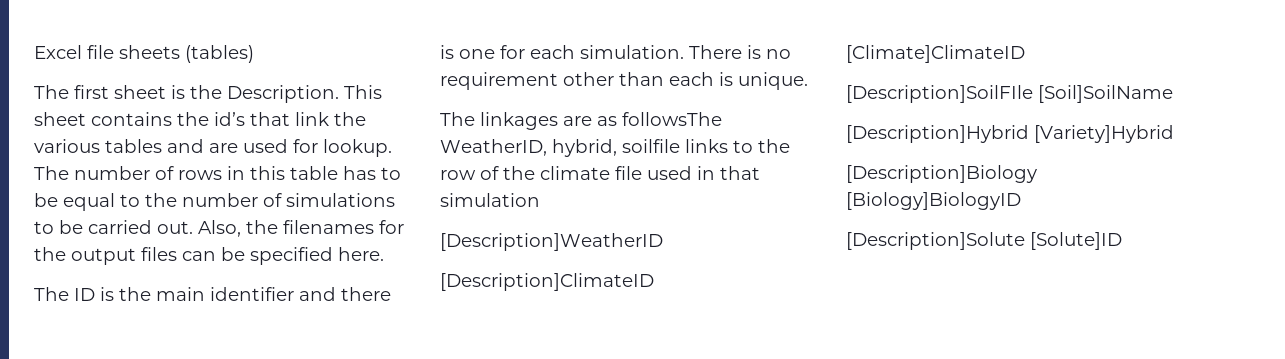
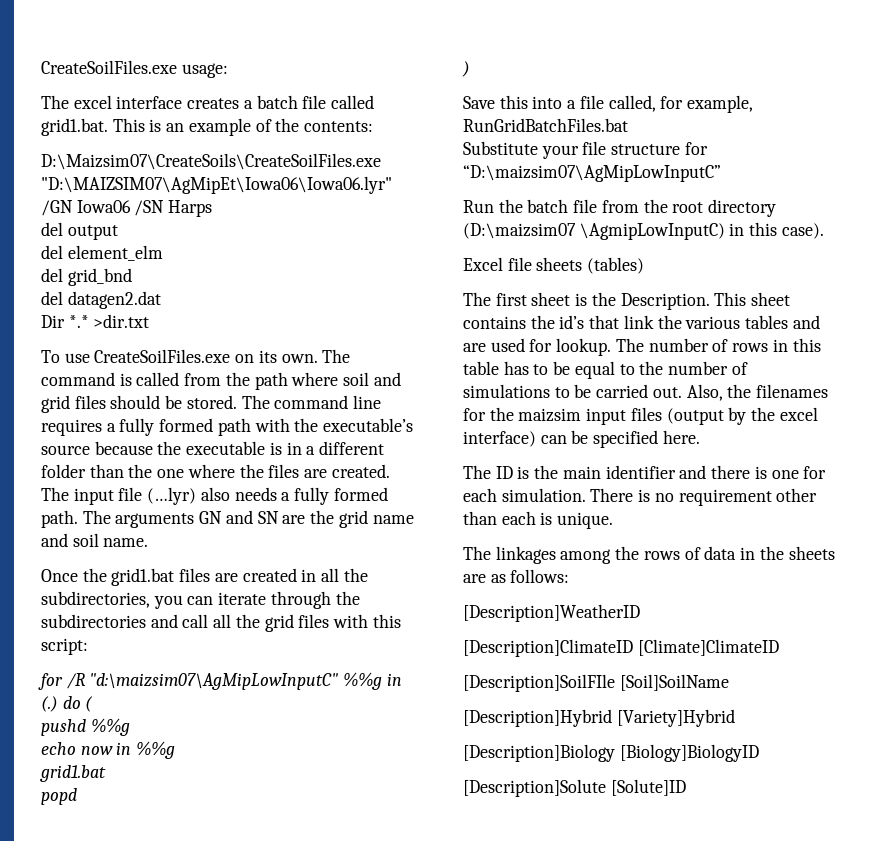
(34, 52) none -> [41,60,228,78] [41,95,375,109] [41,118,374,136] [41,153,381,170] [41,176,392,194] [41,200,213,217] [41,222,118,240] [41,245,163,261] [41,268,132,286] [41,291,161,309] [41,314,150,328] [41,349,351,363] [41,372,401,390] [41,395,382,413] [41,418,414,436] [41,441,385,455] [41,464,390,478] [41,487,388,505] [41,510,414,528] [41,533,149,547] [41,568,368,586] [41,591,360,609] [41,614,401,632] [41,638,88,655] [38,672,402,690] [41,696,94,712] [41,718,130,736] [41,741,176,759] [40,765,106,782] [41,788,77,805] [462,61,470,77] [463,95,754,113] [463,118,628,132] [463,141,708,159] [463,165,721,182] [463,199,777,217] [463,222,824,240] CreateSoilFiles.exe usage: // The excel interface creates a batch file called grid1.bat. This is an example of the contents: // D:\Maizsim07\CreateSoils\CreateSoilFiles.exe "D:\MAIZSIM07\AgMipEt\Iowa06\Iowa06.lyr" /GN Iowa06 /SN Harps // del output // del element_elm // del grid_bnd // del datagen2.dat // Dir *.* >dir.txt // To use CreateSoilFiles.exe on its own. The command is called from the path where soil and grid files should be stored. The command line requires a fully formed path with the executable’s source because the executable is in a different folder than the one where the files are created. The input file (…lyr) also needs a fully formed path. The arguments GN and SN are the grid name and soil name. // Once the grid1.bat files are created in all the subdirectories, you can iterate through the subdirectories and call all the grid files with this script: // for /R "d:\maizsim07\AgMipLowInputC" %%g in (.) do ( // pushd %%g // echo now in %%g // grid1.bat // popd // ) // Save this into a file called, for example, RunGridBatchFiles.bat // Substitute your file structure for “D:\maizsim07\AgMipLowInputC” // Run the batch file from the root directory (D:\maizsim07 \AgmipLowInputC) in this case). //
[71,247,177,265] output files -> [518,407,818,425] [463,431,536,447] maizsim input files (output by the excel interface)
[563,112,722,126] [440,139,790,157] [440,166,760,180] [440,193,540,207] are as followsThe WeatherID, hybrid, soilfile links to the row of the climate file used in that simulation -> [560,546,835,564] [463,569,570,583] among the rows of data in the sheets are as follows:

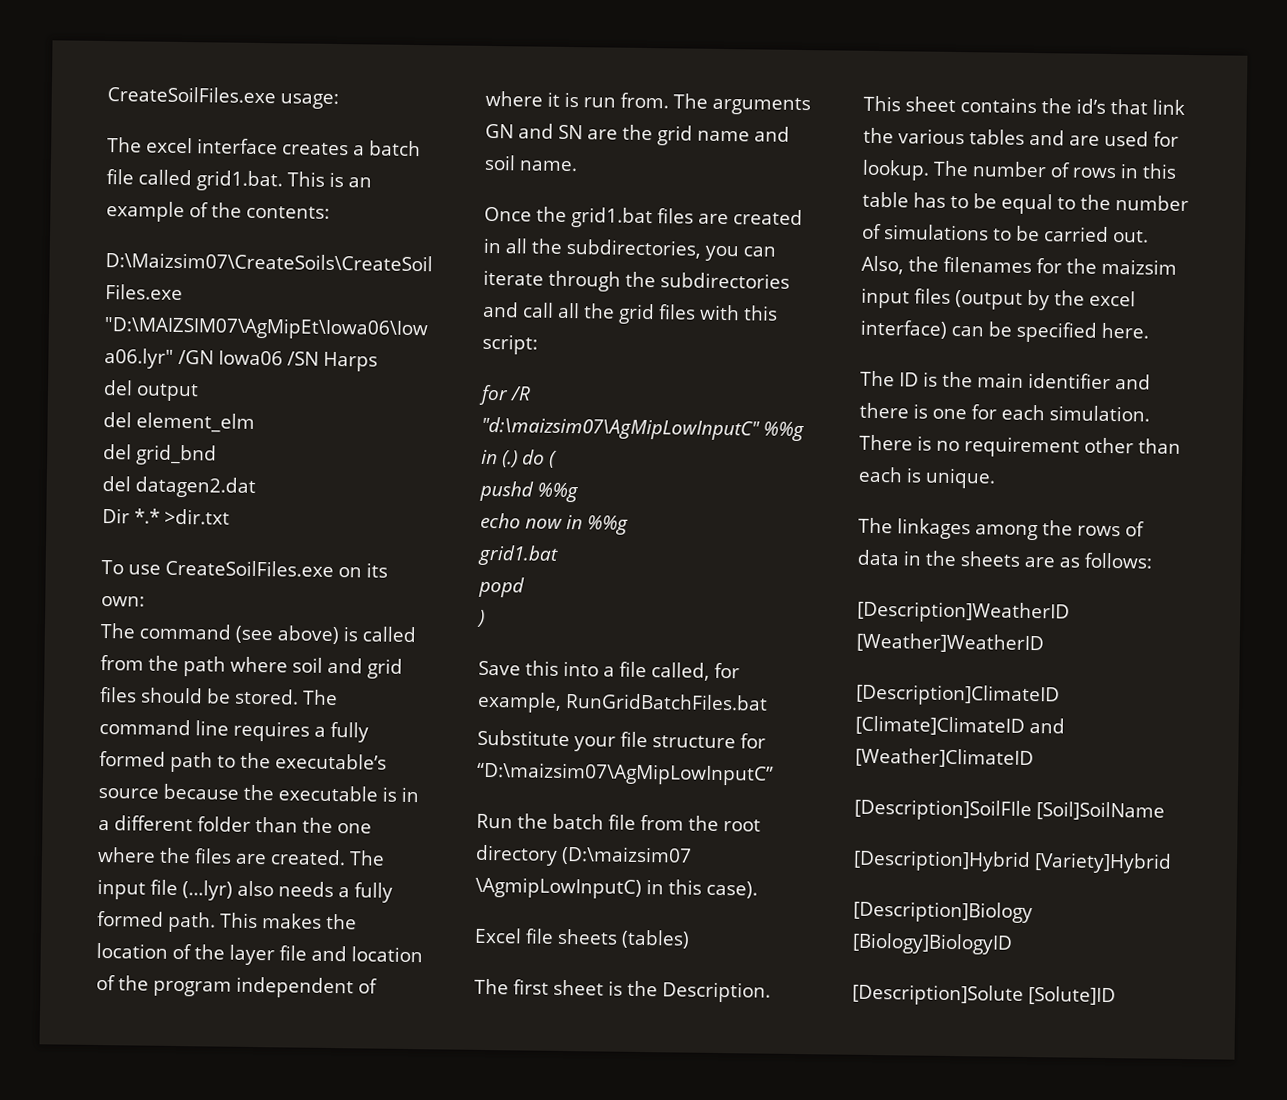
[281,349,351,363] [41,372,115,386] own. The command -> [101,596,145,607] [100,622,339,645] own: // The command (see above)
[254,418,290,432] with -> [217,755,236,768] to
(78, 519) none -> [220,912,357,930] [96,942,423,966] [96,974,378,999] [485,90,669,109] This makes the location of the layer file and location of the program independent of where it is run from.
(640, 613) none -> [856,632,1044,654] [Weather]WeatherID
(779, 647) none -> [1029,718,1065,734] [855,747,1034,769] and [Weather]ClimateID

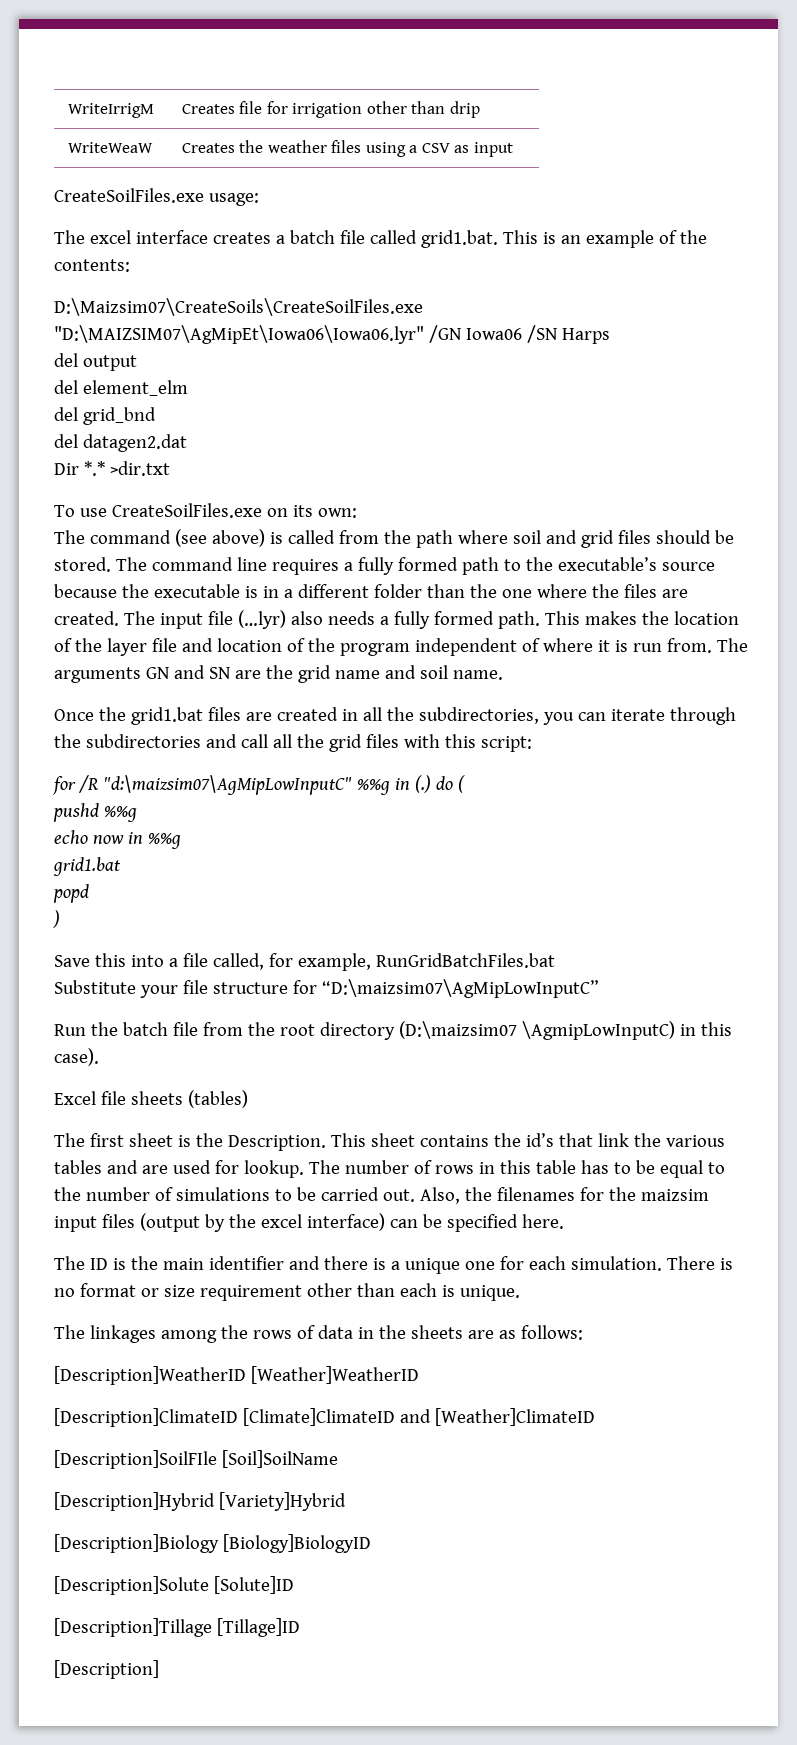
(107, 95) none -> [67,103,154,118] [181,101,480,118] [67,142,153,153] [181,140,513,157] WriteIrrigM | Creates file for irrigation other than drip // WriteWeaW | Creates the weather files using a CSV as input //
(928, 411) none -> [390,1258,460,1274] a unique
(960, 446) none -> [79,1283,195,1297] format or size
(1116, 996) none -> [54,1618,300,1637] [54,1660,159,1679] // [Description]Tillage [Tillage]ID // [Description]

